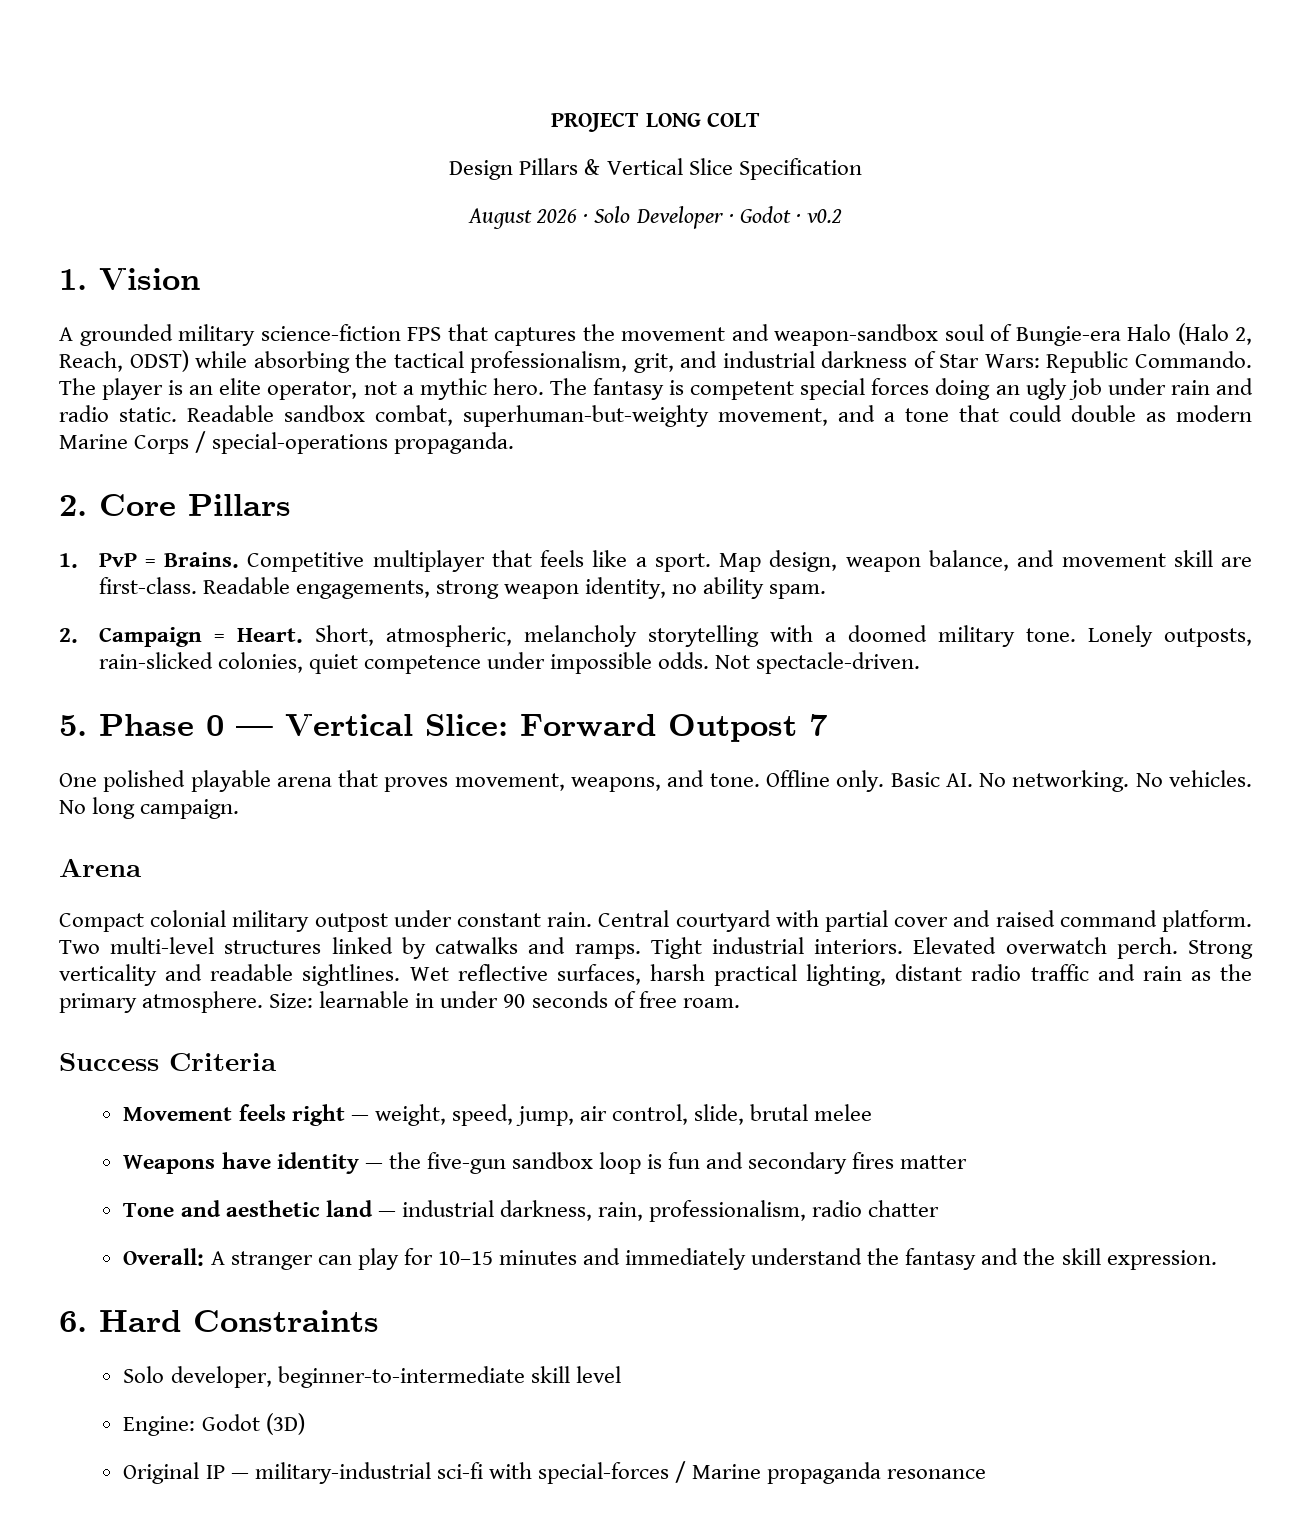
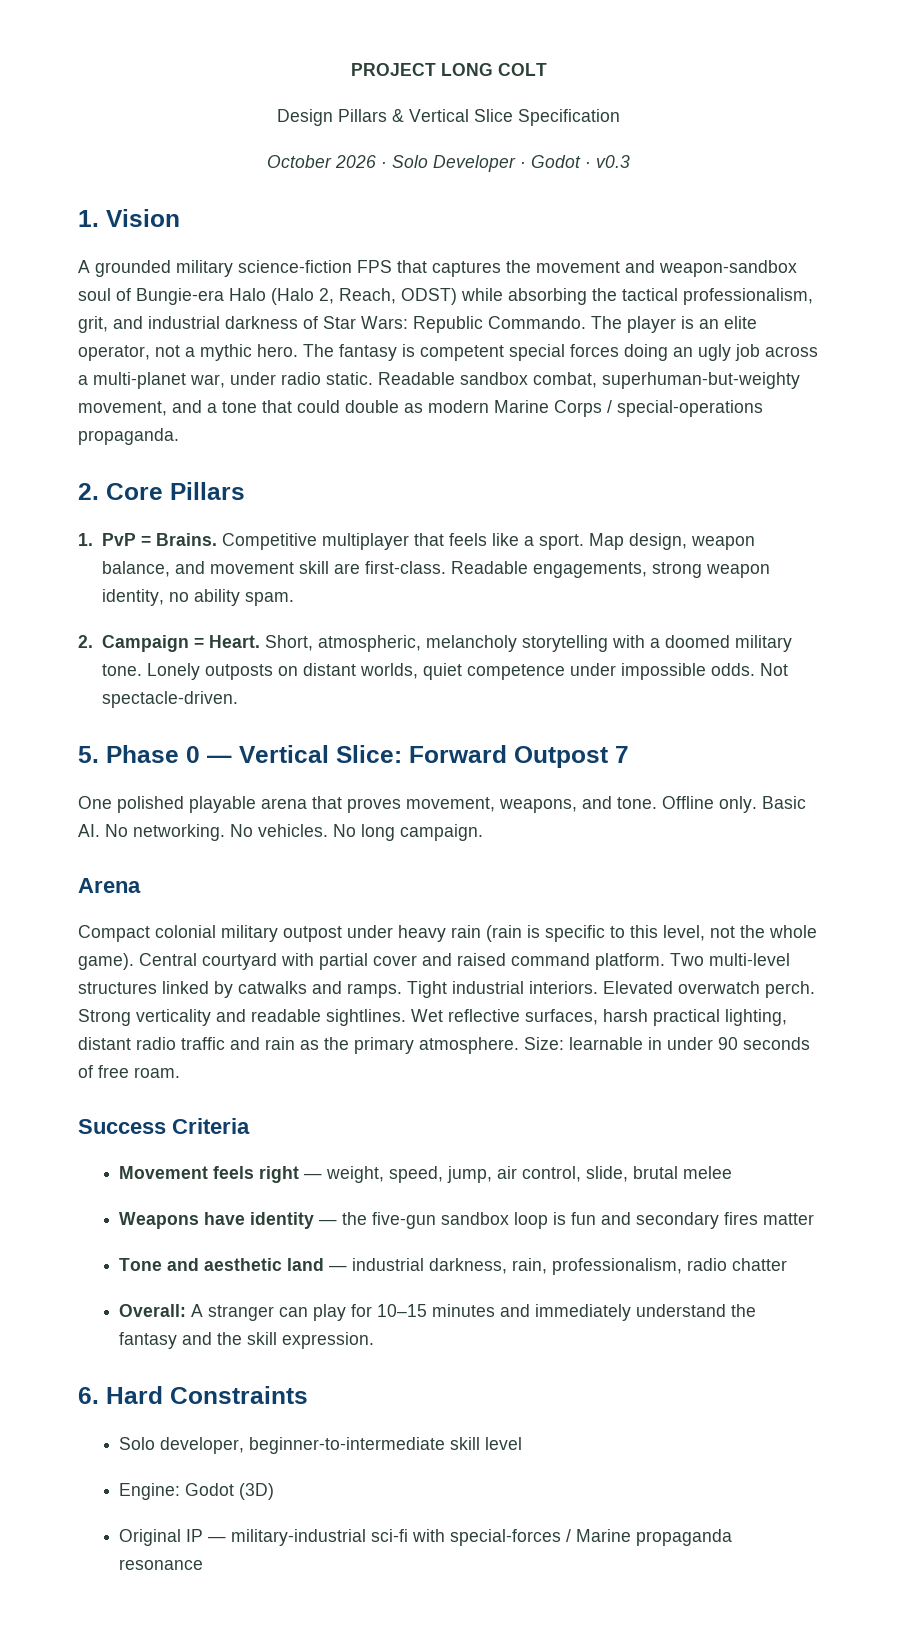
[468,208,533,229] August -> [267,155,332,168] October
[806,209,842,223] v0.2 -> [596,155,630,168] v0.3
[1107,378,1253,395] under rain and -> [765,346,818,357] [78,372,276,389] across a multi-planet war, under
[1164,628,1252,647] [98,652,303,673] outposts, rain-slicked colonies, -> [204,663,418,680] outposts on distant worlds,
[456,912,593,927] constant rain. -> [398,925,817,942] [78,953,134,970] heavy rain (rain is specific to this level, not the whole game).

